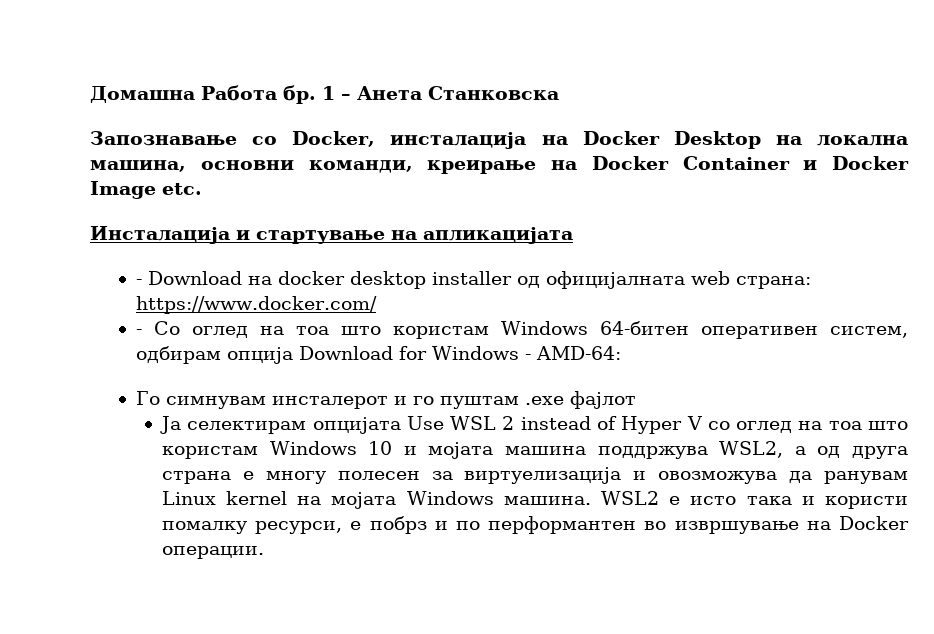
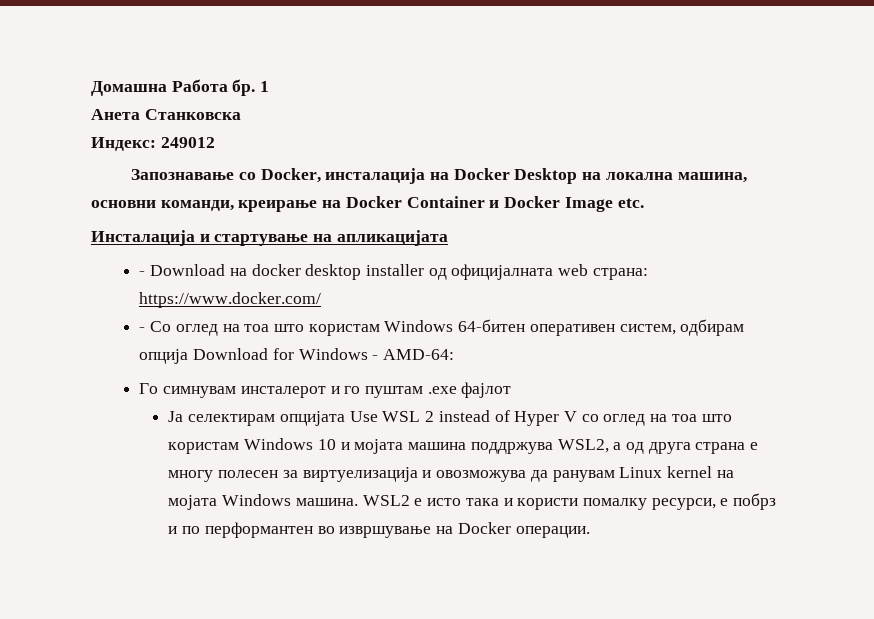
[341,94,351,100] – -> (270, 86) //
(559, 93) none -> [91,137,215,151] // Индекс: 249012

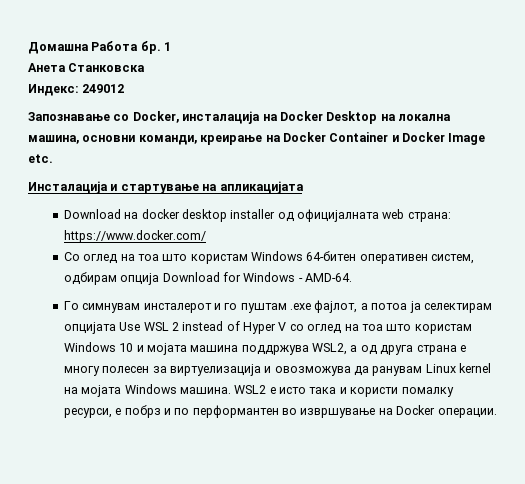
[139,271,146,276] - -> (304, 187) none
[139,327,146,332] - -> (206, 236) none
[382,349,454,360] AMD-64: -> [305,273,353,282] AMD-64.
[461,382,512,398] [168,411,184,422] фајлот // Ја -> [314,300,421,313] фајлот, а потоа ја

